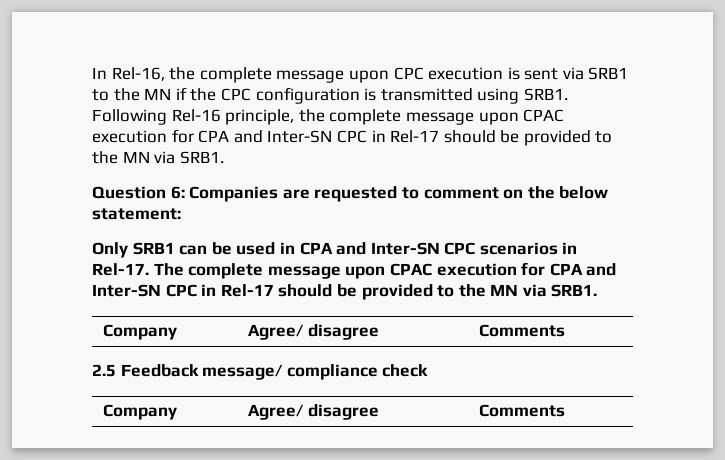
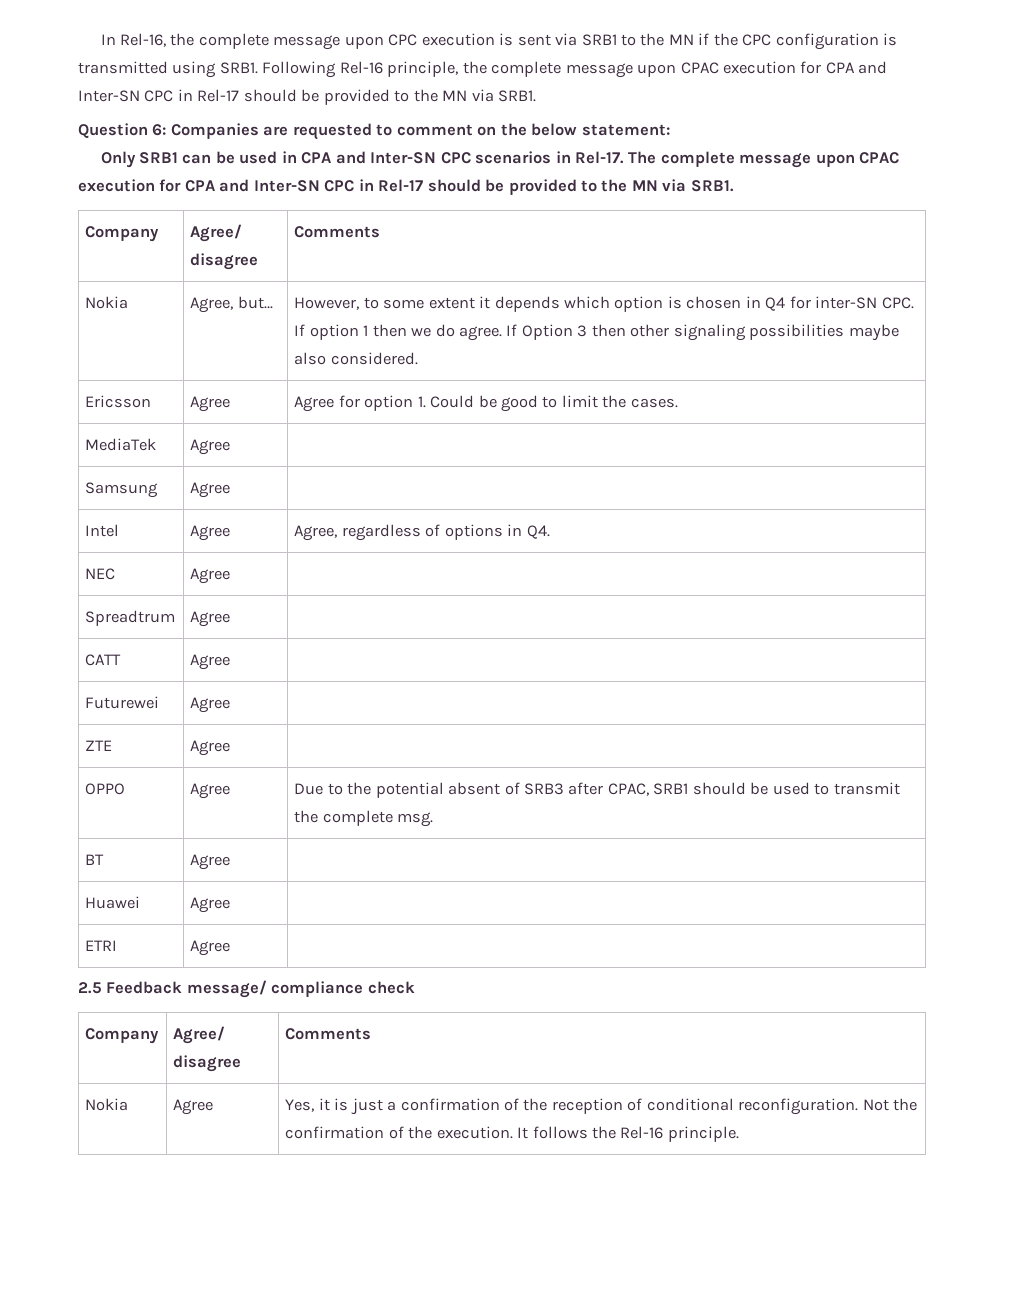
(566, 330) none -> [85,296,129,309] [190,296,273,313] [294,296,914,312] [294,324,899,341] [294,352,418,365] [85,395,152,408] [190,396,231,412] [294,395,678,412] [85,438,157,451] [190,439,231,455] [85,482,159,498] [190,482,231,498] [85,524,120,537] [190,525,231,541] [294,524,550,541] [85,568,116,580] [190,568,231,584] [85,610,176,626] [190,611,231,627] [85,654,122,666] [190,654,231,670] [85,696,160,709] [190,697,231,713] [85,740,113,751] [190,740,231,756] [85,783,126,795] [190,783,231,799] [294,782,900,798] [294,810,434,827] [85,854,105,865] [190,854,231,870] [85,896,141,909] [190,897,231,913] [85,940,118,951] [190,940,231,956] // Nokia | Agree, but… | However, to some extent it depends which option is chosen in Q4 for inter-SN CPC. If option 1 then we do agree. If Option 3 then other signaling possibilities maybe also considered. // Ericsson | Agree | Agree for option 1. Could be good to limit the cases. // MediaTek | Agree | // Samsung | Agree | // Intel | Agree | Agree, regardless of options in Q4. // NEC | Agree | // Spreadtrum | Agree | // CATT | Agree | // Futurewei | Agree | // ZTE | Agree | // OPPO | Agree | Due to the potential absent of SRB3 after CPAC, SRB1 should be used to transmit the complete msg. // BT | Agree | // Huawei | Agree | // ETRI | Agree |
(566, 410) none -> [85,1098,129,1111] [173,1099,214,1115] [285,1098,918,1115] [285,1126,739,1142] // Nokia | Agree | Yes, it is just a confirmation of the reception of conditional reconfiguration. Not the confirmation of the execution. It follows the Rel-16 principle.

